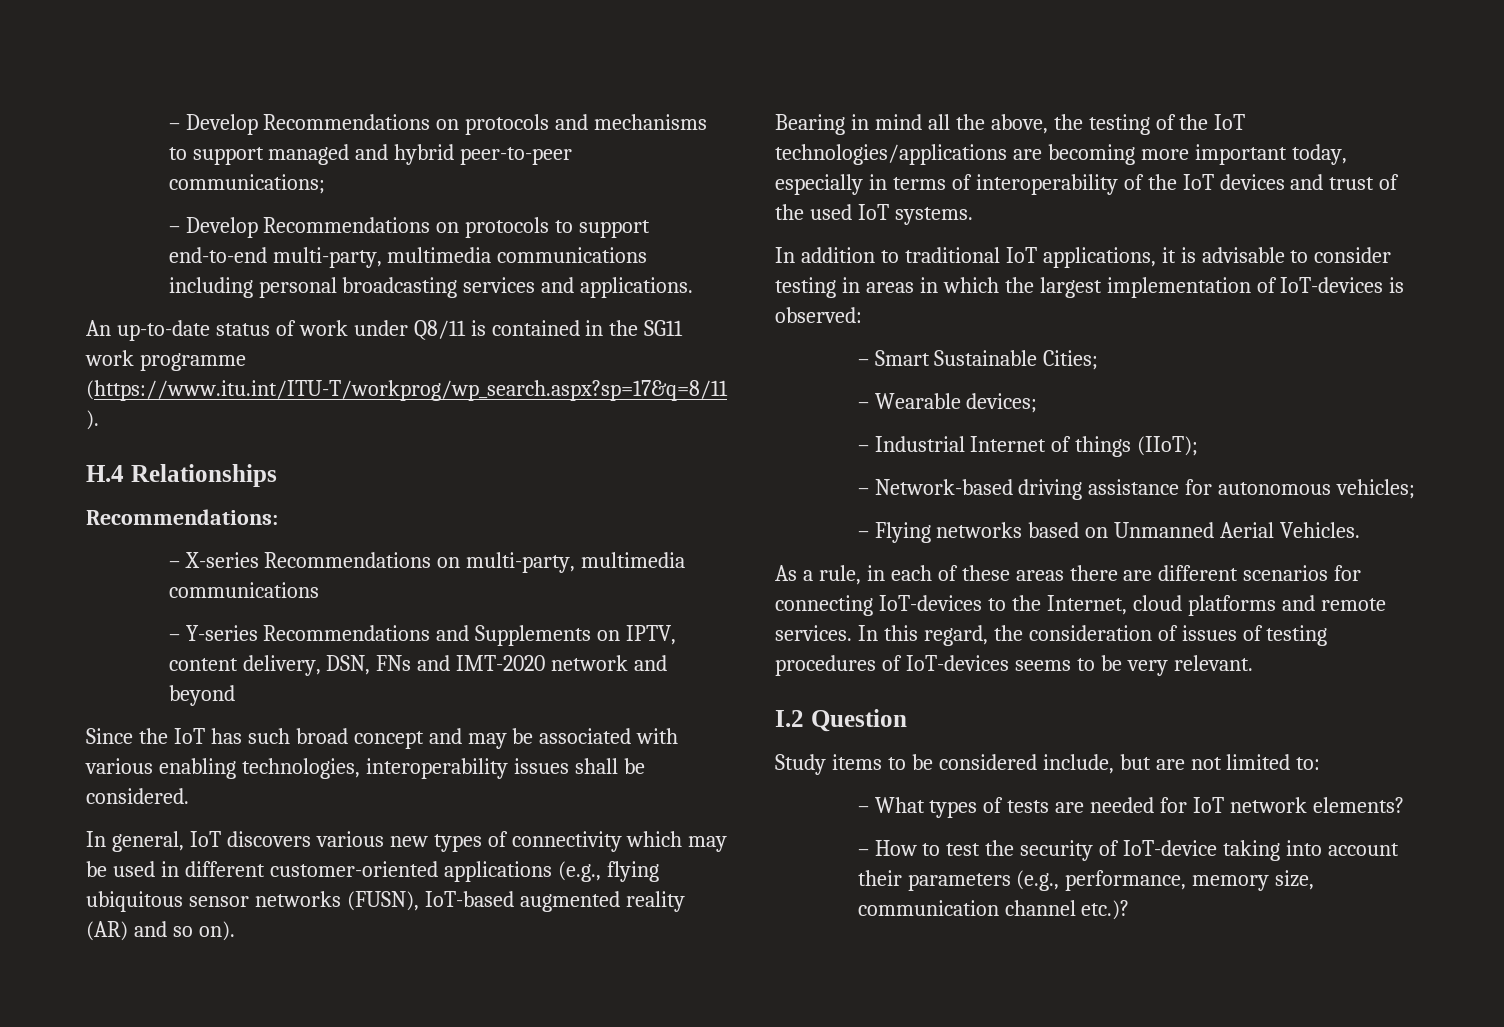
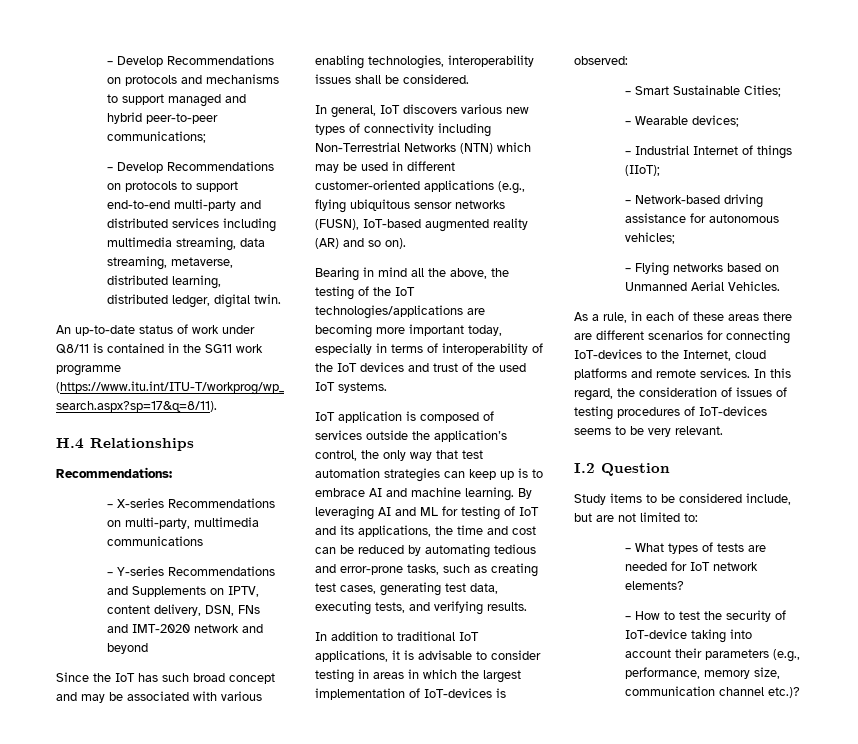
[272,247,648,268] [168,277,694,298] multi-party, multimedia communications including personal broadcasting services and applications. -> [174,199,262,211] [107,218,277,232] [107,237,266,251] [107,256,234,270] [107,275,222,289] [107,294,282,308] multi-party and distributed services including multimedia streaming, data streaming, metaverse, distributed learning, distributed ledger, digital twin.
(622, 841) none -> [438,123,491,137] [315,142,493,154] including Non-Terrestrial Networks (NTN)
(973, 216) none -> [315,411,494,423] [315,430,507,442] [315,450,483,461] [315,468,543,482] [315,487,532,501] [315,506,539,520] [315,525,536,537] [315,544,536,558] [315,563,538,577] [315,582,498,596] [315,601,527,615] // IoT application is composed of services outside the application’s control, the only way that test automation strategies can keep up is to embrace AI and machine learning. By leveraging AI and ML for testing of IoT and its applications, the time and cost can be reduced by automating tedious and error-prone tasks, such as creating test cases, generating test data, executing tests, and verifying results.

